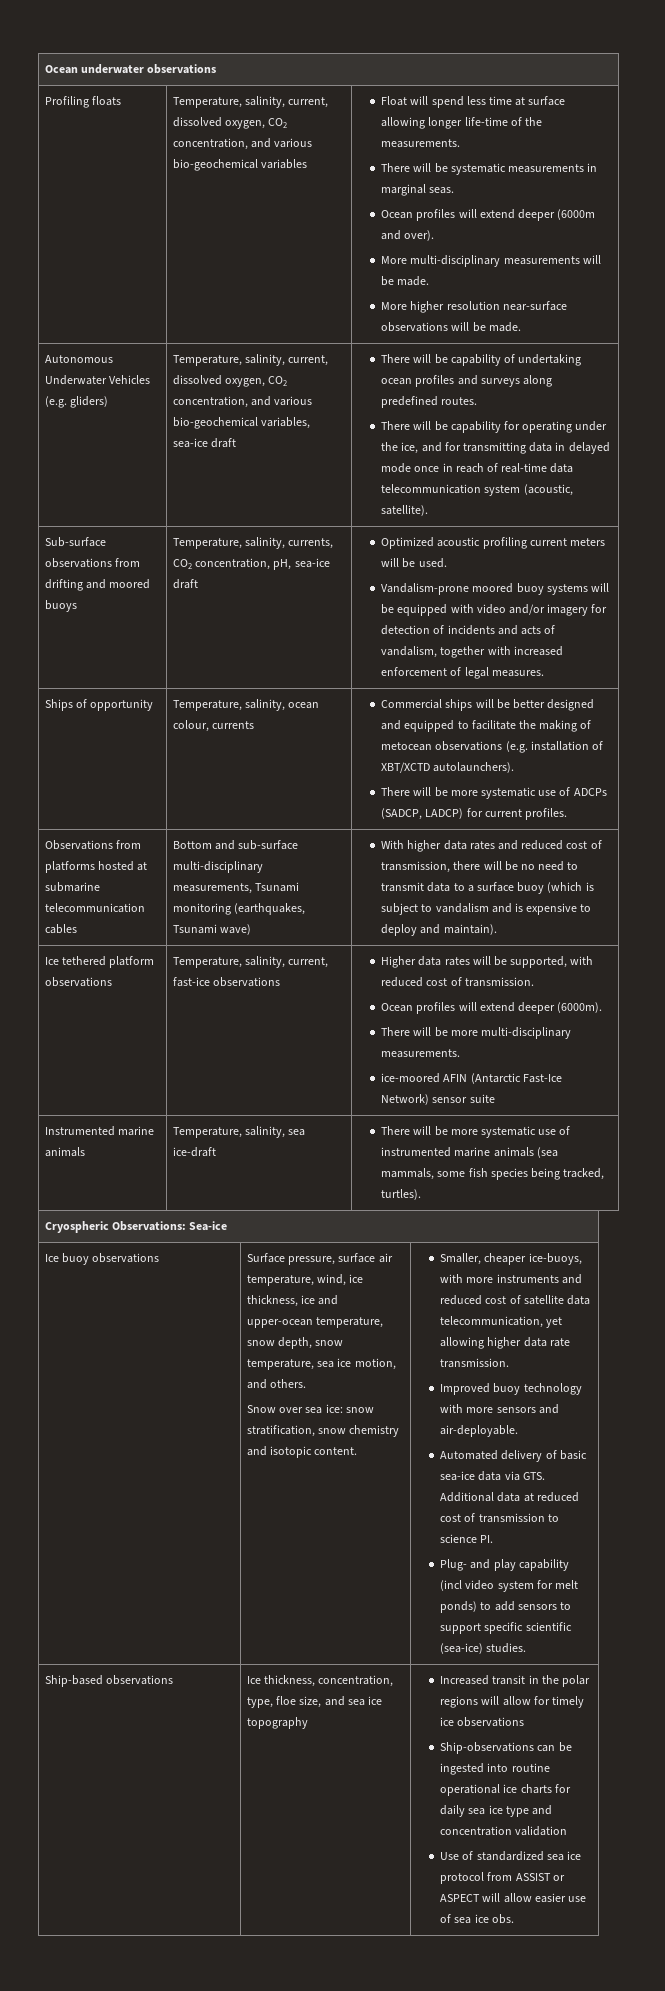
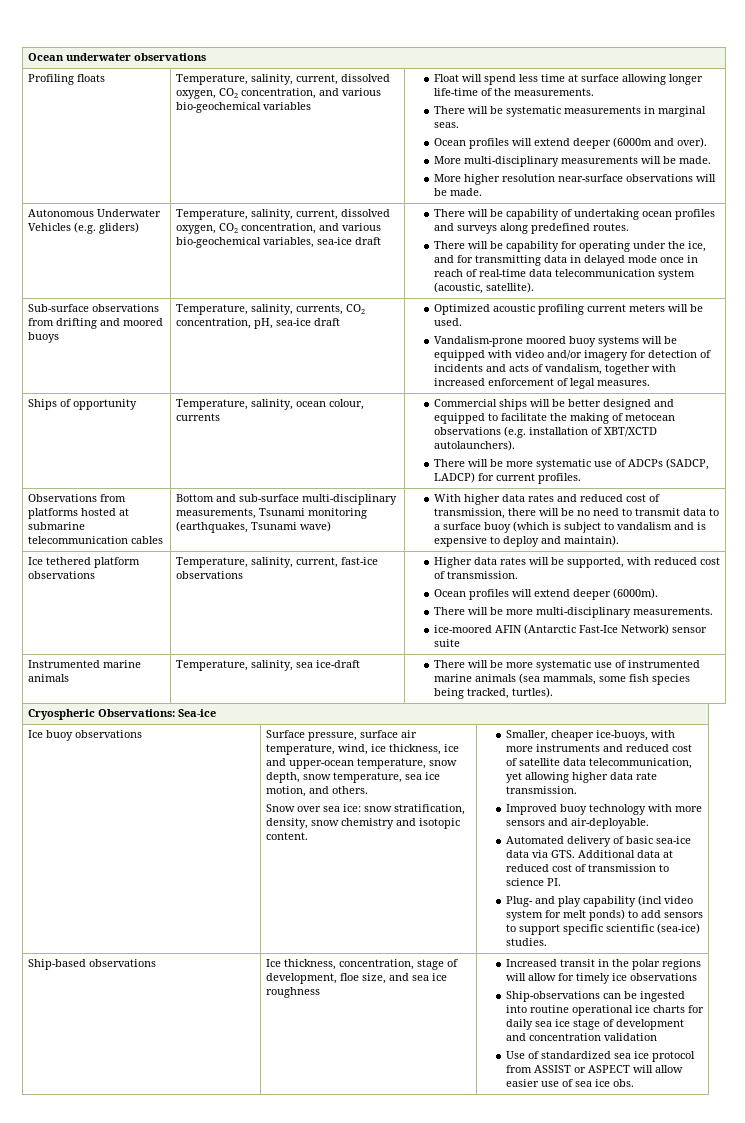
(315, 1431) none -> [265,818,308,829] density,
[246,1697,273,1708] type, -> [416,959,458,970] [265,973,337,984] stage of development,
[246,1717,308,1729] topography -> [265,987,320,998] roughness
[505,1806,529,1817] type -> [573,1019,685,1030] stage of development

